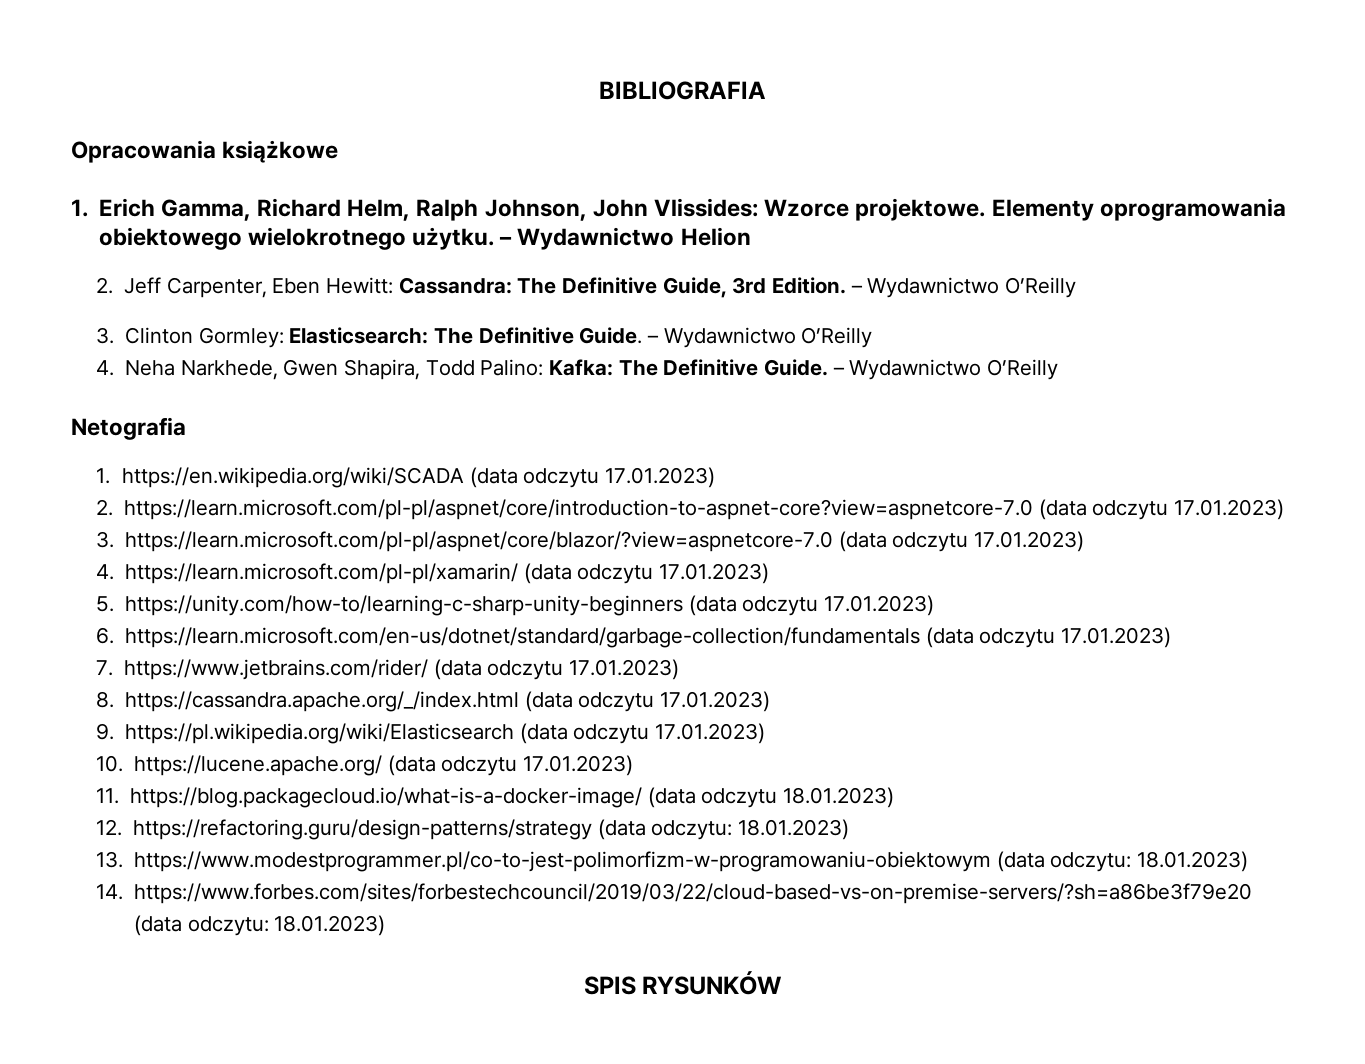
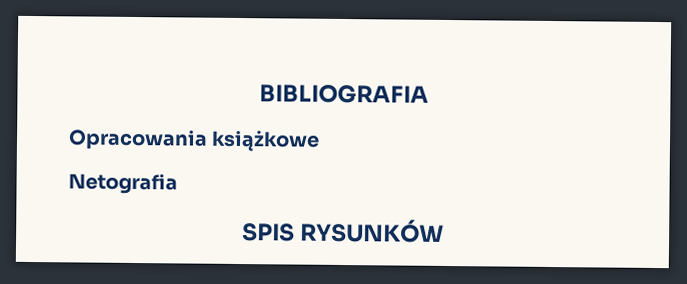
[71,198,1286,221] [98,227,751,250] [96,277,1076,298] [96,327,873,348] [96,359,1058,380] [71,417,186,440] [96,467,715,488] [96,499,1284,520] [96,531,1084,552] [96,563,769,584] [96,595,934,616] [96,627,1171,648] [96,659,679,680] [96,691,770,712] [96,723,765,744] [96,755,633,776] [96,787,894,808] [96,819,849,840] [96,851,1248,872] [96,883,1252,904] [133,915,386,936] 1. Erich Gamma, Richard Helm, Ralph Johnson, John Vlissides: Wzorce projektowe. Elementy oprogramowania obiektowego wielokrotnego użytku. – Wydawnictwo Helion // 2. Jeff Carpenter, Eben Hewitt: Cassandra: The Definitive Guide, 3rd Edition. – Wydawnictwo O’Reilly // 3. Clinton Gormley: Elasticsearch: The Definitive Guide. – Wydawnictwo O’Reilly // 4. Neha Narkhede, Gwen Shapira, Todd Palino: Kafka: The Definitive Guide. – Wydawnictwo O’Reilly // Netografia // 1. https://en.wikipedia.org/wiki/SCADA (data odczytu 17.01.2023) // 2. https://learn.microsoft.com/pl-pl/aspnet/core/introduction-to-aspnet-core?view=aspnetcore-7.0 (data odczytu 17.01.2023) // 3. https://learn.microsoft.com/pl-pl/aspnet/core/blazor/?view=aspnetcore-7.0 (data odczytu 17.01.2023) // 4. https://learn.microsoft.com/pl-pl/xamarin/ (data odczytu 17.01.2023) // 5. https://unity.com/how-to/learning-c-sharp-unity-beginners (data odczytu 17.01.2023) // 6. https://learn.microsoft.com/en-us/dotnet/standard/garbage-collection/fundamentals (data odczytu 17.01.2023) // 7. https://www.jetbrains.com/rider/ (data odczytu 17.01.2023) // 8. https://cassandra.apache.org/_/index.html (data odczytu 17.01.2023) // 9. https://pl.wikipedia.org/wiki/Elasticsearch (data odczytu 17.01.2023) // 10. https://lucene.apache.org/ (data odczytu 17.01.2023) // 11. https://blog.packagecloud.io/what-is-a-docker-image/ (data odczytu 18.01.2023) // 12. https://refactoring.guru/design-patterns/strategy (data odczytu: 18.01.2023) // 13. https://www.modestprogrammer.pl/co-to-jest-polimorfizm-w-programowaniu-obiektowym (data odczytu: 18.01.2023) // 14. https://www.forbes.com/sites/forbestechcouncil/2019/03/22/cloud-based-vs-on-premise-servers/?sh=a86be3f79e20 (data odczytu: 18.01.2023) -> [68,173,178,195] Netografia

